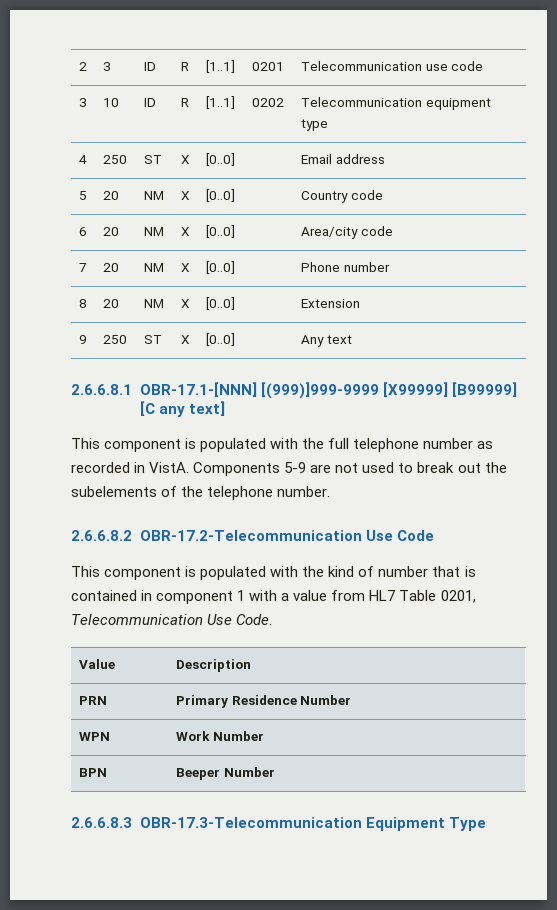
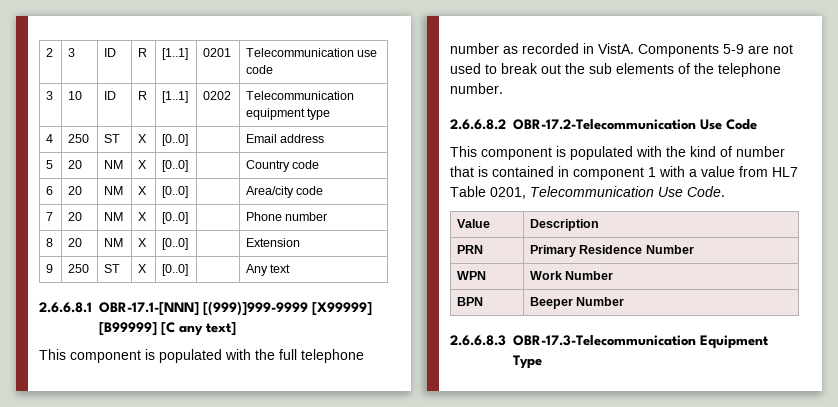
[71,486,157,497] subelements -> [589,63,674,74] sub elements

